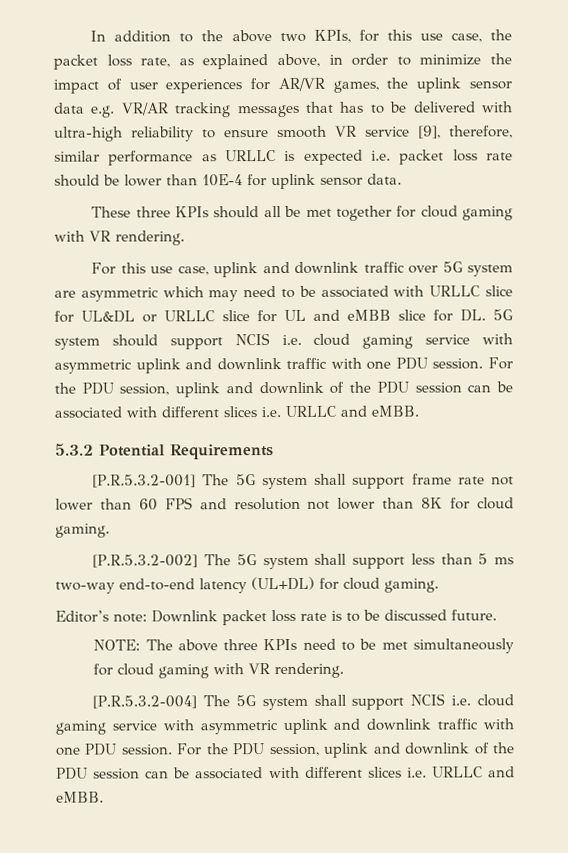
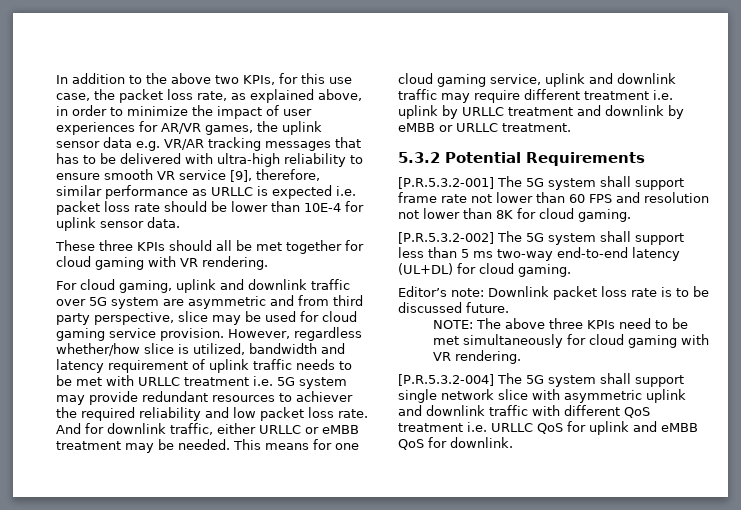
[120,262,209,276] this use case, -> [80,279,172,293] cloud gaming,
[162,285,514,302] [54,309,513,323] [54,333,513,350] [54,357,513,374] [54,381,514,398] [54,405,419,419] which may need to be associated with URLLC slice for UL&DL or URLLC slice for UL and eMBB slice for DL. 5G system should support NCIS i.e. cloud gaming service with asymmetric uplink and downlink traffic with one PDU session. For the PDU session, uplink and downlink of the PDU session can be associated with different slices i.e. URLLC and eMBB. -> [270,295,363,306] [56,311,357,325] [56,327,362,341] [56,343,345,356] [56,359,352,373] [56,375,347,389] [56,391,353,405] [56,407,368,421] [56,423,359,435] [56,439,359,453] [398,73,676,87] [398,89,673,103] [398,105,684,119] [398,123,571,132] and from third party perspective, slice may be used for cloud gaming service provision. However, regardless whether/how slice is utilized, bandwidth and latency requirement of uplink traffic needs to be met with URLLC treatment i.e. 5G system may provide redundant resources to achiever the required reliability and low packet loss rate. And for downlink traffic, either URLLC or eMBB treatment may be needed. This means for one cloud gaming service, uplink and downlink traffic may require different treatment i.e. uplink by URLLC treatment and downlink by eMBB or URLLC treatment.
[410,693,514,707] [55,718,514,735] [56,742,515,758] [56,766,516,780] [56,791,104,803] NCIS i.e. cloud gaming service with asymmetric uplink and downlink traffic with one PDU session. For the PDU session, uplink and downlink of the PDU session can be associated with different slices i.e. URLLC and eMBB. -> [398,389,686,403] [398,405,650,418] [398,421,698,435] [398,437,513,450] single network slice with asymmetric uplink and downlink traffic with different QoS treatment i.e. URLLC QoS for uplink and eMBB QoS for downlink.

